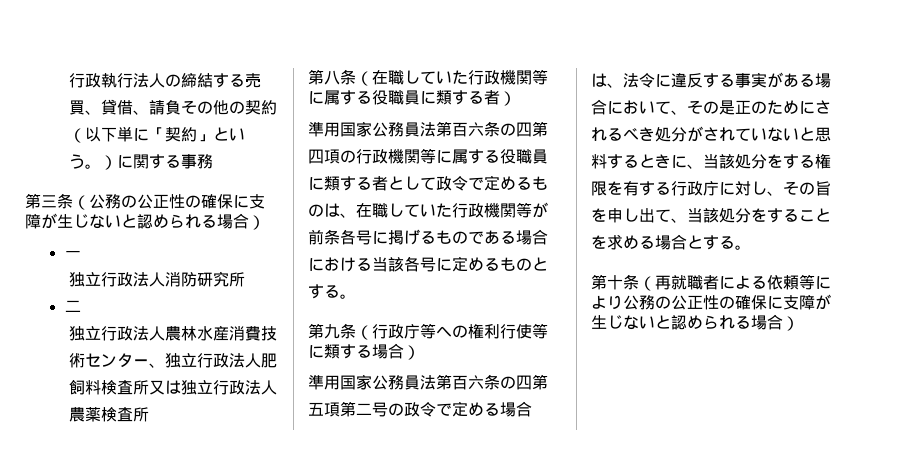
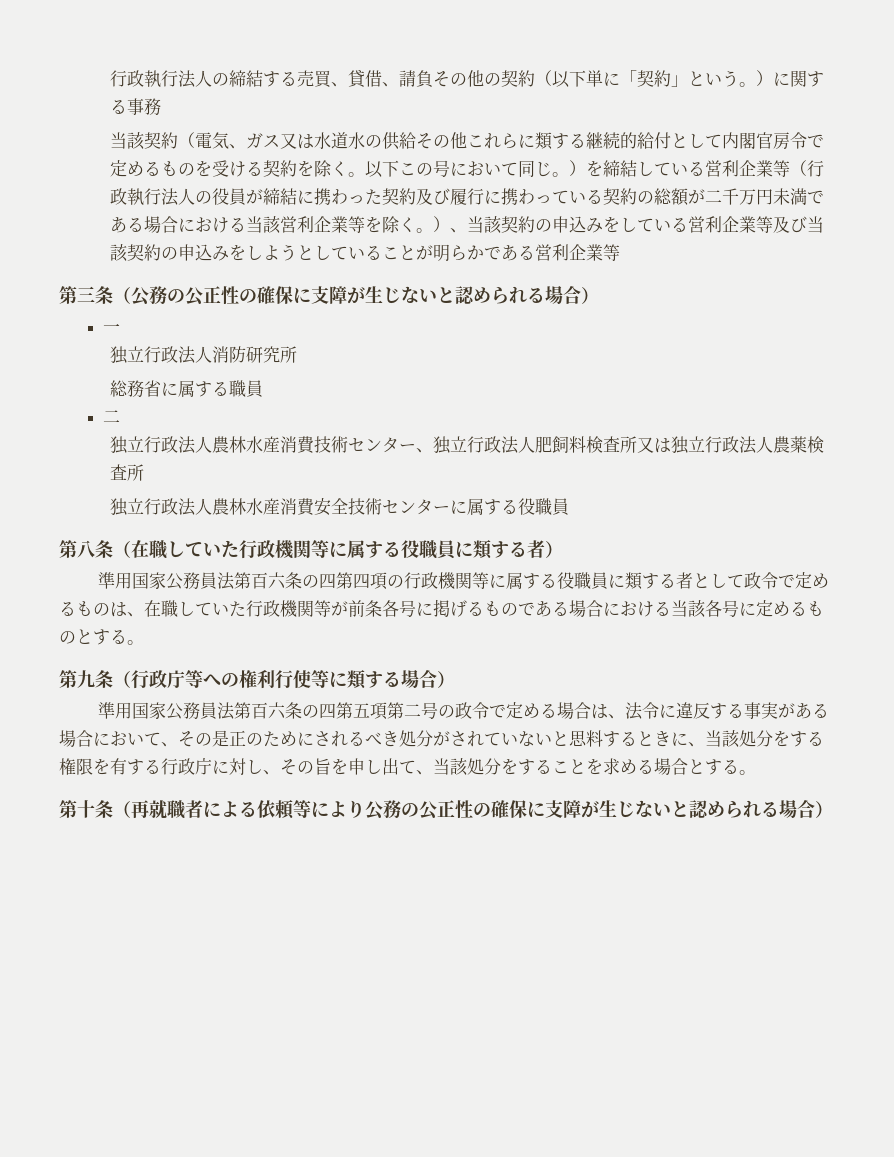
(213, 161) none -> [110,132,825,150] [110,160,825,178] [110,188,825,206] [110,216,825,234] [110,244,621,262] // 当該契約（電気、ガス又は水道水の供給その他これらに類する継続的給付として内閣官房令で定めるものを受ける契約を除く。以下この号において同じ。）を締結している営利企業等（行政執行法人の役員が締結に携わった契約及び履行に携わっている契約の総額が二千万円未満である場合における当該営利企業等を除く。）、当該契約の申込みをしている営利企業等及び当該契約の申込みをしようとしていることが明らかである営利企業等
(245, 279) none -> [110,380,264,397] // 総務省に属する職員
(149, 414) none -> [110,498,570,516] // 独立行政法人農林水産消費安全技術センターに属する役職員

